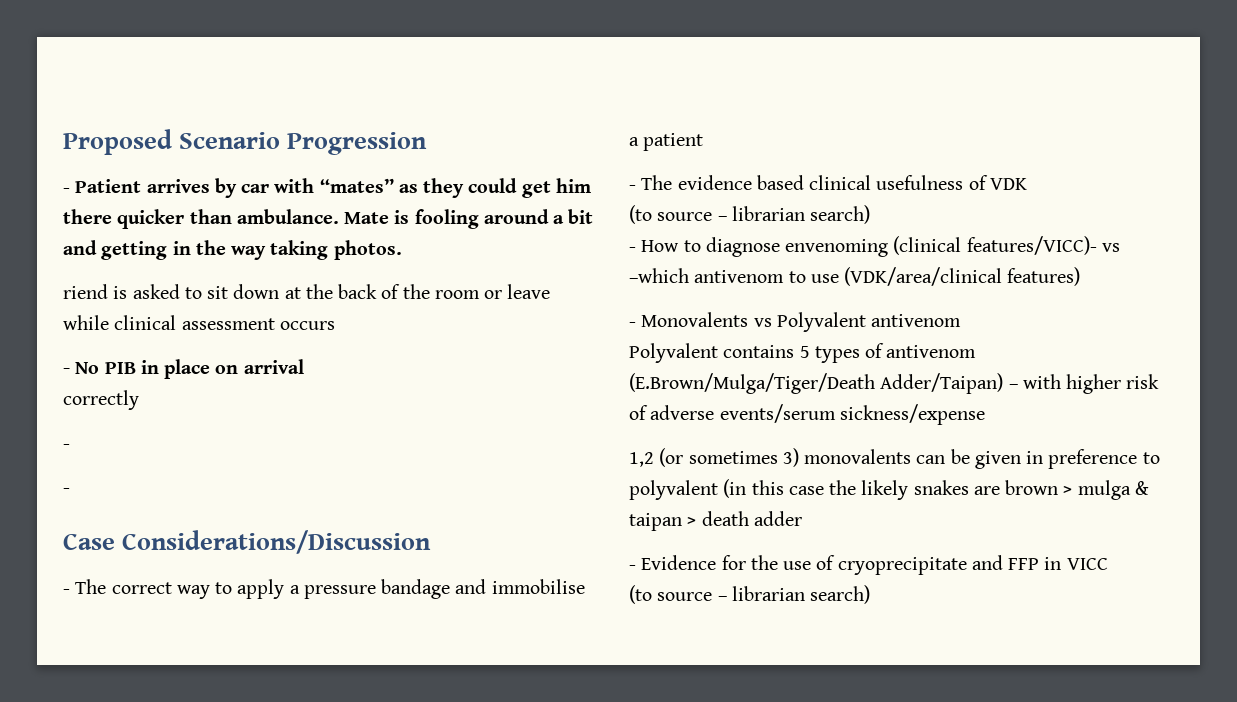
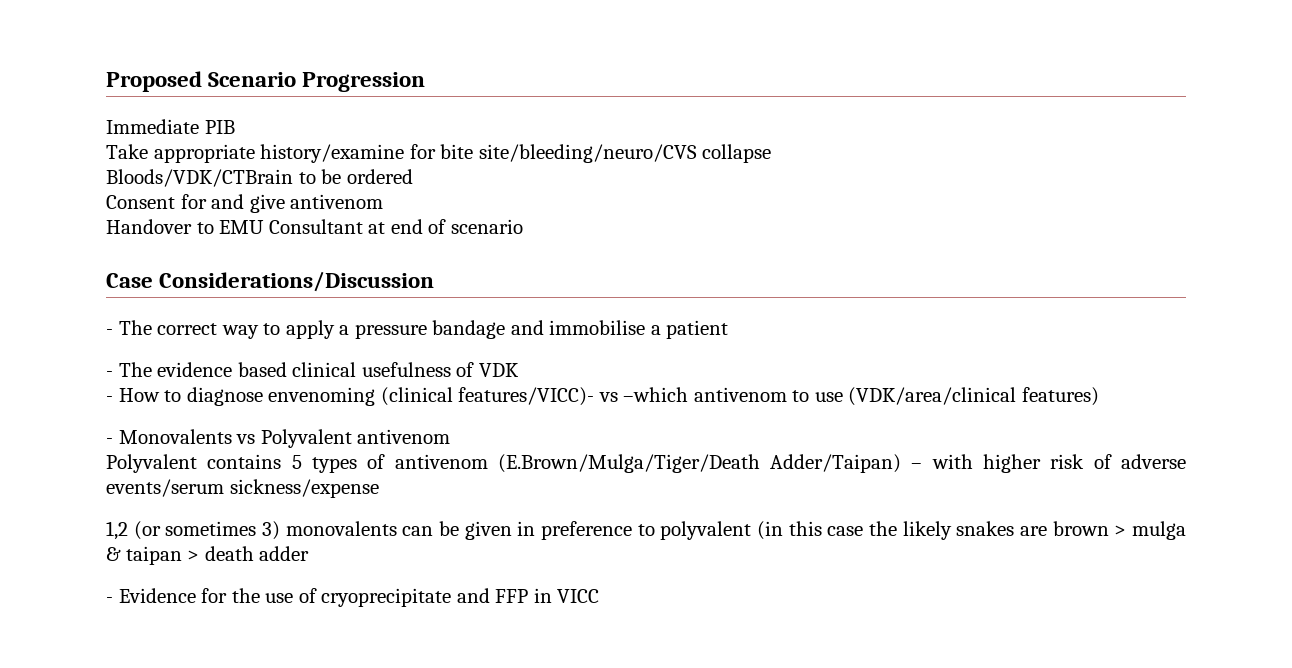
[63,178,591,198] [63,209,594,229] [63,240,402,260] [63,284,551,299] [63,315,335,330] [63,359,304,379] [63,390,139,410] [63,444,70,449] [63,488,70,493] - Patient arrives by car with “mates” as they could get him there quicker than ambulance. Mate is fooling around a bit and getting in the way taking photos. // riend is asked to sit down at the back of the room or leave while clinical assessment occurs // - No PIB in place on arrival // correctly // - // - -> [106,119,235,134] [106,144,772,163] [106,169,413,187] [106,194,384,213] [106,219,523,234] Immediate PIB // Take appropriate history/examine for bite site/bleeding/neuro/CVS collapse // Bloods/VDK/CTBrain to be ordered // Consent for and give antivenom // Handover to EMU Consultant at end of scenario
[629,205,871,224] // (to source – librarian search) -> (519, 370) none
[629,585,871,604] // (to source – librarian search) -> (600, 596) none

